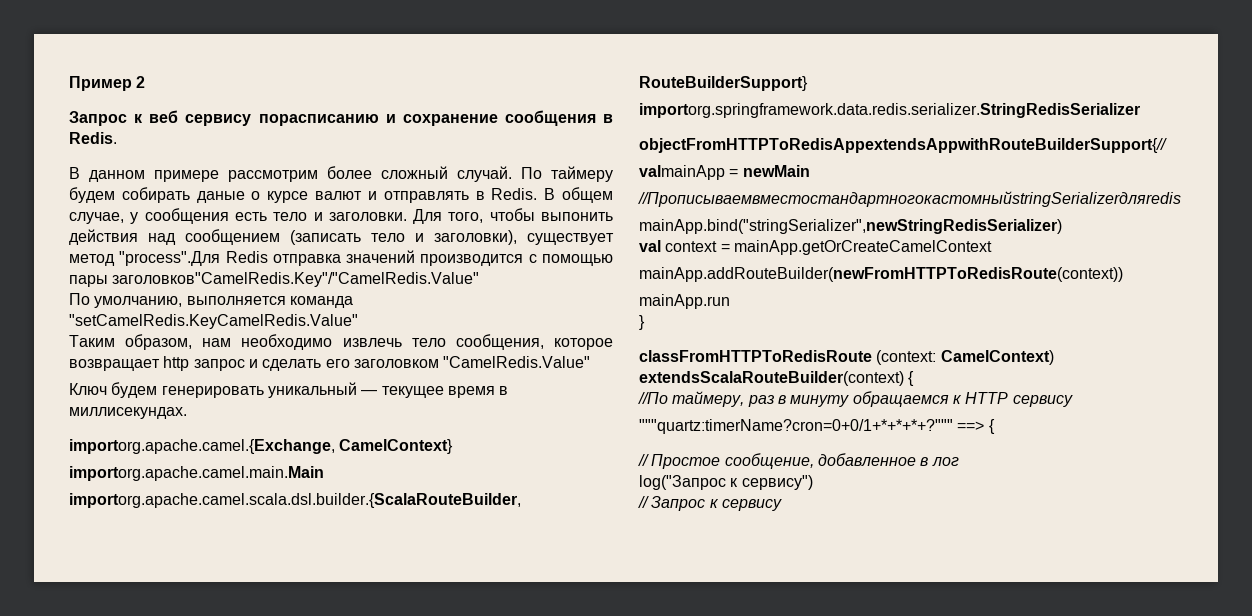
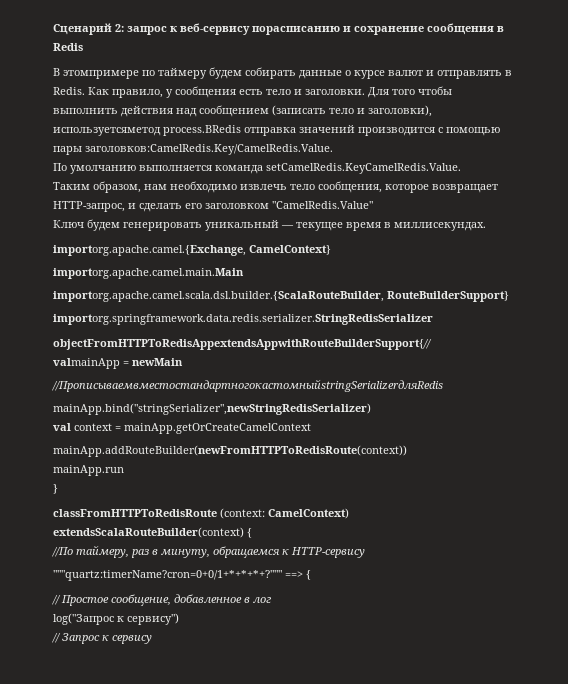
[69,76,146,91] [69,110,252,126] Пример 2 // Запрос к веб сервису -> [53,23,250,35] Сценарий 2: запрос к веб-сервису
[69,132,117,144] [69,166,542,182] Redis. // В данном примере рассмотрим более сложный случай. По -> [53,43,83,51] [53,68,155,79] Redis // В этомпримере по
[196,191,245,203] даные -> [299,70,342,79] данные
[544,187,613,203] [69,212,124,224] В общем случае, -> [88,87,163,98] Как правило,
[448,208,614,223] того, чтобы выпонить -> [392,86,452,95] [53,108,118,114] того чтобы выполнить
[527,233,614,245] [69,251,268,266] существует метод "process".Для Redis -> [53,125,241,136] используетсяметод process.ВRedis
[112,272,480,287] [69,293,183,308] заголовков"CamelRedis.Key"/"CamelRedis.Value" // По умолчанию, -> [85,144,333,155] [53,163,136,174] заголовков:CamelRedis.Key/CamelRedis.Value. // По умолчанию
[69,314,358,329] "setCamelRedis.KeyCamelRedis.Value" -> [266,163,461,174] setCamelRedis.KeyCamelRedis.Value.
[163,356,245,371] http запрос -> [53,201,125,212] HTTP-запрос,
[638,191,1181,207] //ПрописываемвместостандартногокастомныйstringSerializerдляredis -> [51,379,443,392] //ПрописываемвместостандартногокастомныйstringSerializerдляRedis
[790,395,850,407] минуту -> [161,549,210,558] минуту,
[965,392,1073,407] HTTP сервису -> [291,547,365,558] HTTP-сервису

